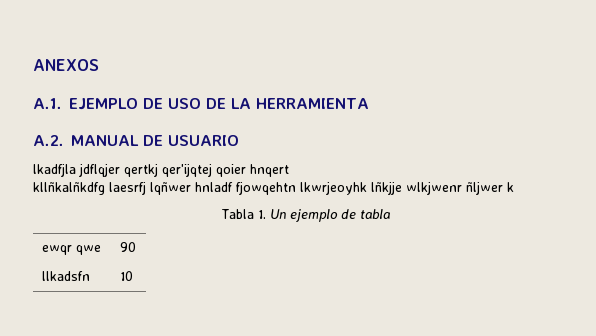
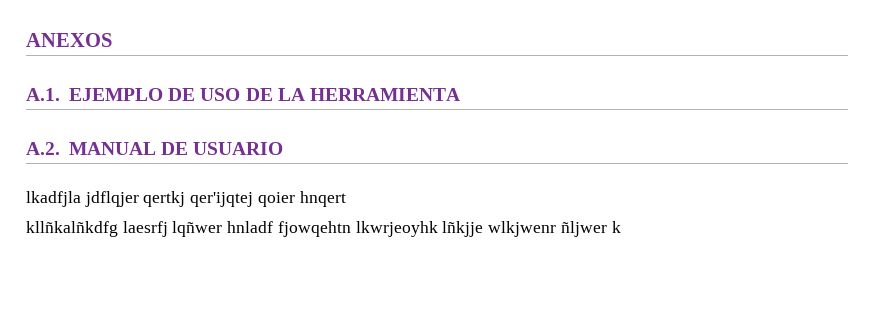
[221,209,390,222] [41,245,101,255] [119,242,136,252] [41,271,90,281] [119,271,133,281] // Tabla 1. Un ejemplo de tabla // ewqr qwe | 90 // llkadsfn | 10 -> (621, 227) none

